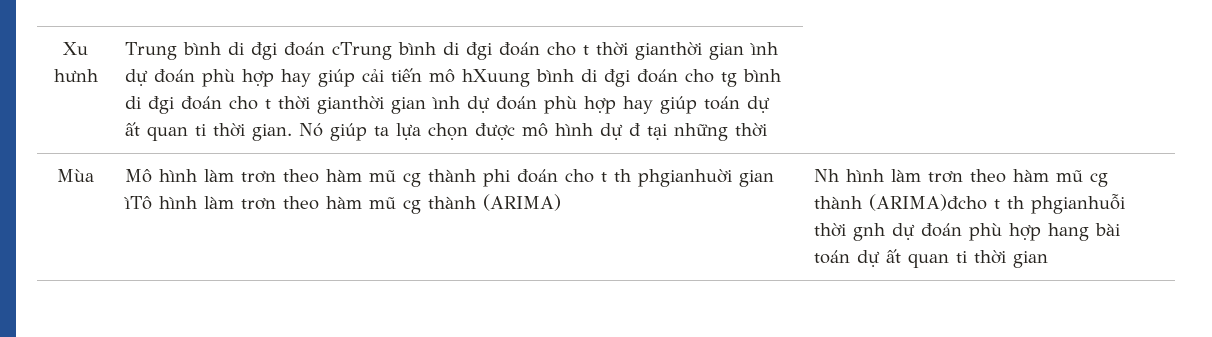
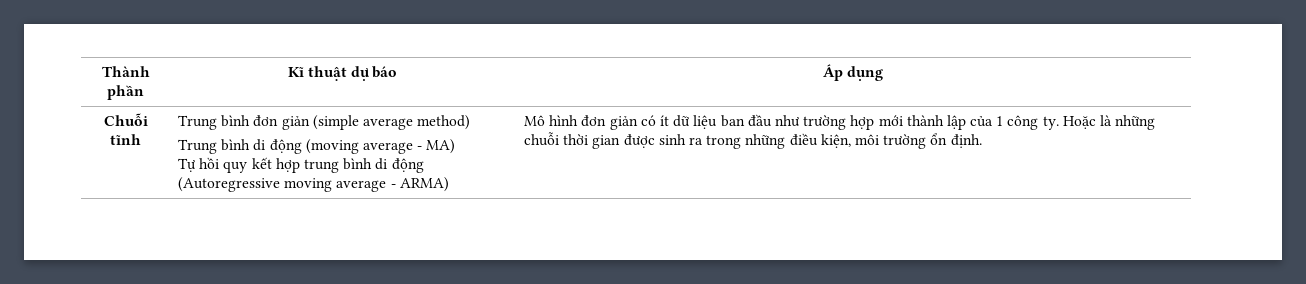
[63,42,88,55] [53,69,98,82] [125,42,779,60] [125,68,782,87] [125,96,771,114] [125,122,768,141] [57,169,94,182] [125,169,775,187] [124,194,562,214] [814,169,1109,187] [814,193,1126,214] [814,223,1121,241] [814,249,1049,268] Xu hưnh | Trung bình di đgi đoán cTrung bình di đgi đoán cho t thời gianthời gian ình dự đoán phù hợp hay giúp cải tiến mô hXuung bình di đgi đoán cho tg bình di đgi đoán cho t thời gianthời gian ình dự đoán phù hợp hay giúp toán dự ất quan ti thời gian. Nó giúp ta lựa chọn được mô hình dự đ tại những thời // Mùa | Mô hình làm trơn theo hàm mũ cg thành phi đoán cho t th phgianhuời gian ìTô hình làm trơn theo hàm mũ cg thành (ARIMA) | Nh hình làm trơn theo hàm mũ cg thành (ARIMA)đcho t th phgianhuỗi thời gnh dự đoán phù hợp hang bài toán dự ất quan ti thời gian -> [101,66,150,77] [107,85,144,100] [287,66,398,81] [822,64,884,81] [103,113,148,126] [110,134,141,145] [178,115,471,130] [178,139,456,154] [178,157,424,173] [178,177,449,192] [524,114,1156,130] [524,132,982,149] Thành phần | Kĩ thuật dự báo | Áp dụng // Chuỗi tĩnh | Trung bình đơn giản (simple average method) // Trung bình di động (moving average - MA) // Tự hồi quy kết hợp trung bình di động (Autoregressive moving average - ARMA) | Mô hình đơn giản có ít dữ liệu ban đầu như trường hợp mới thành lập của 1 công ty. Hoặc là những chuỗi thời gian được sinh ra trong những điều kiện, môi trường ổn định.

